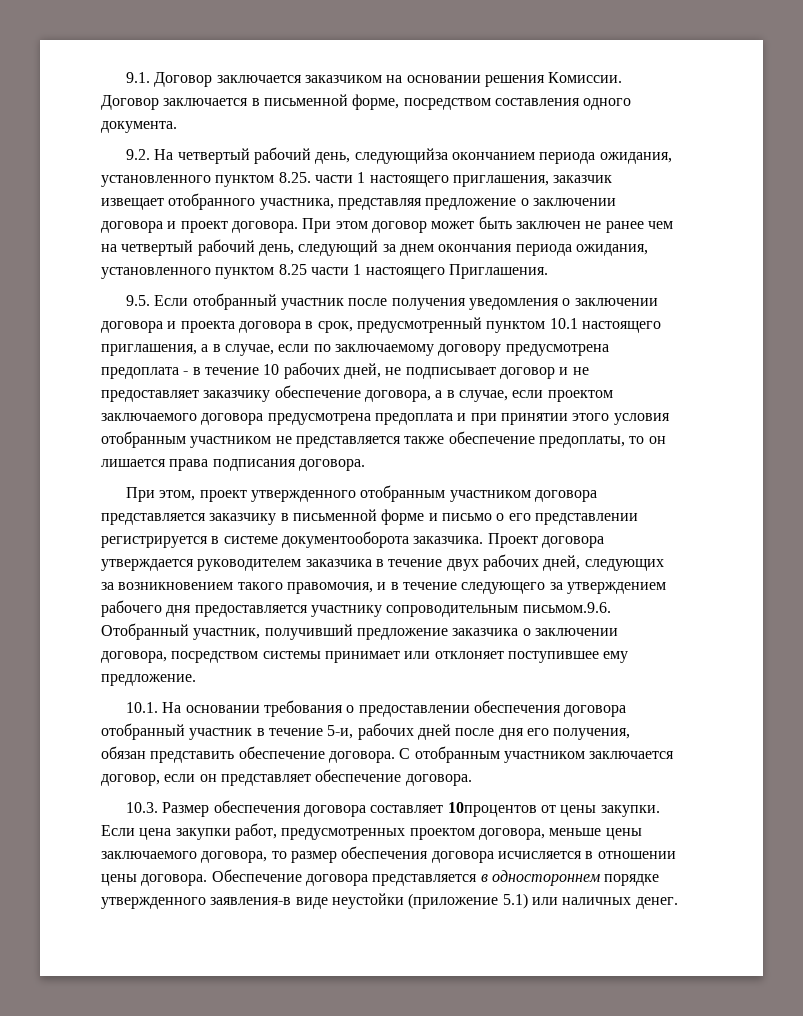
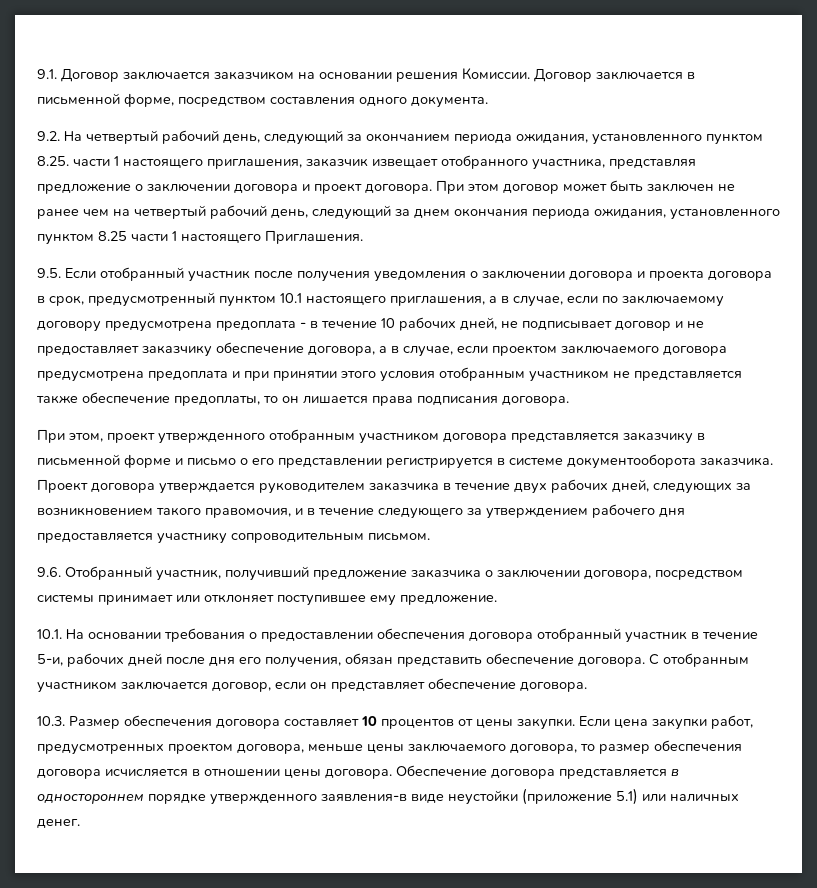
[354,148,448,164] следующийза -> [264,130,362,145] следующий за
[522,602,611,613] письмом.9.6. -> [368,533,430,540] [37,567,61,577] письмом. // 9.6.
[447,802,537,817] 10процентов -> [361,716,454,729] 10 процентов

